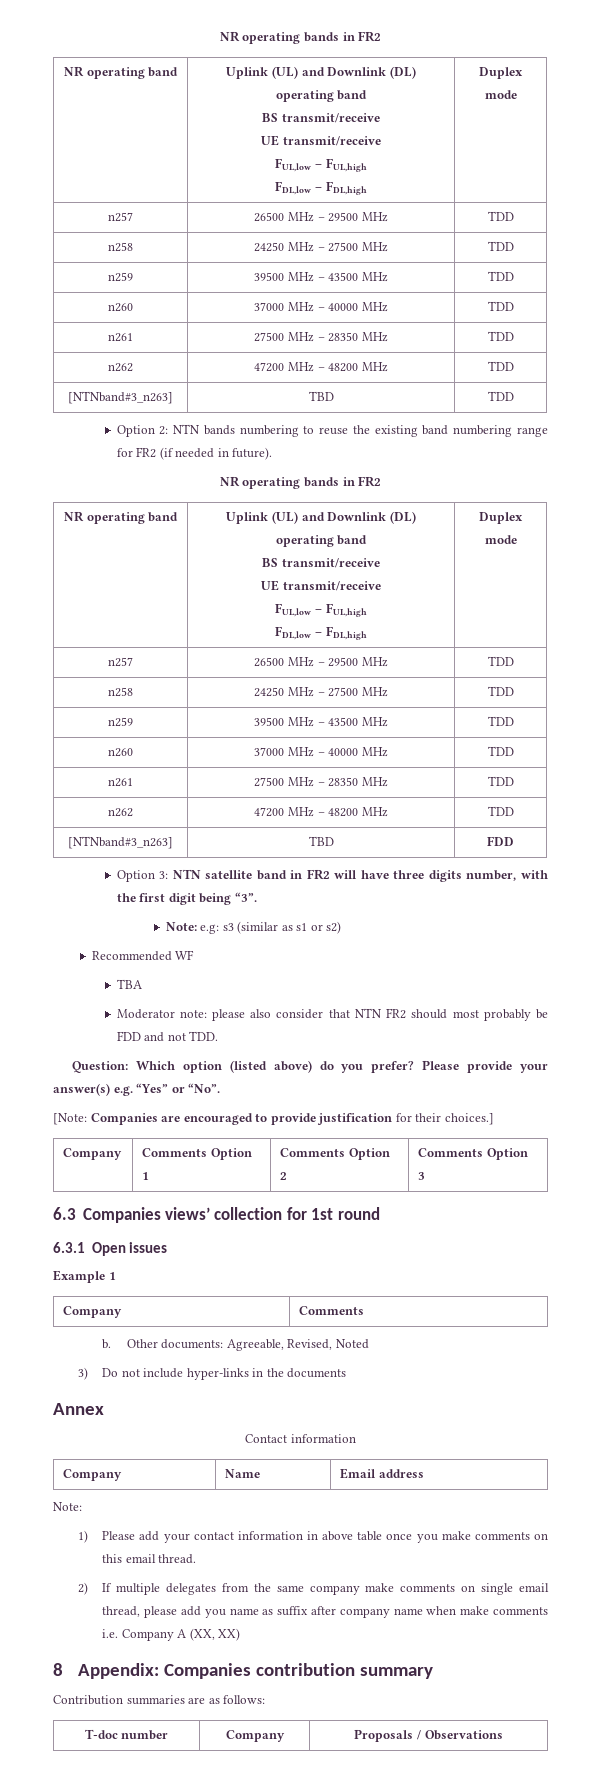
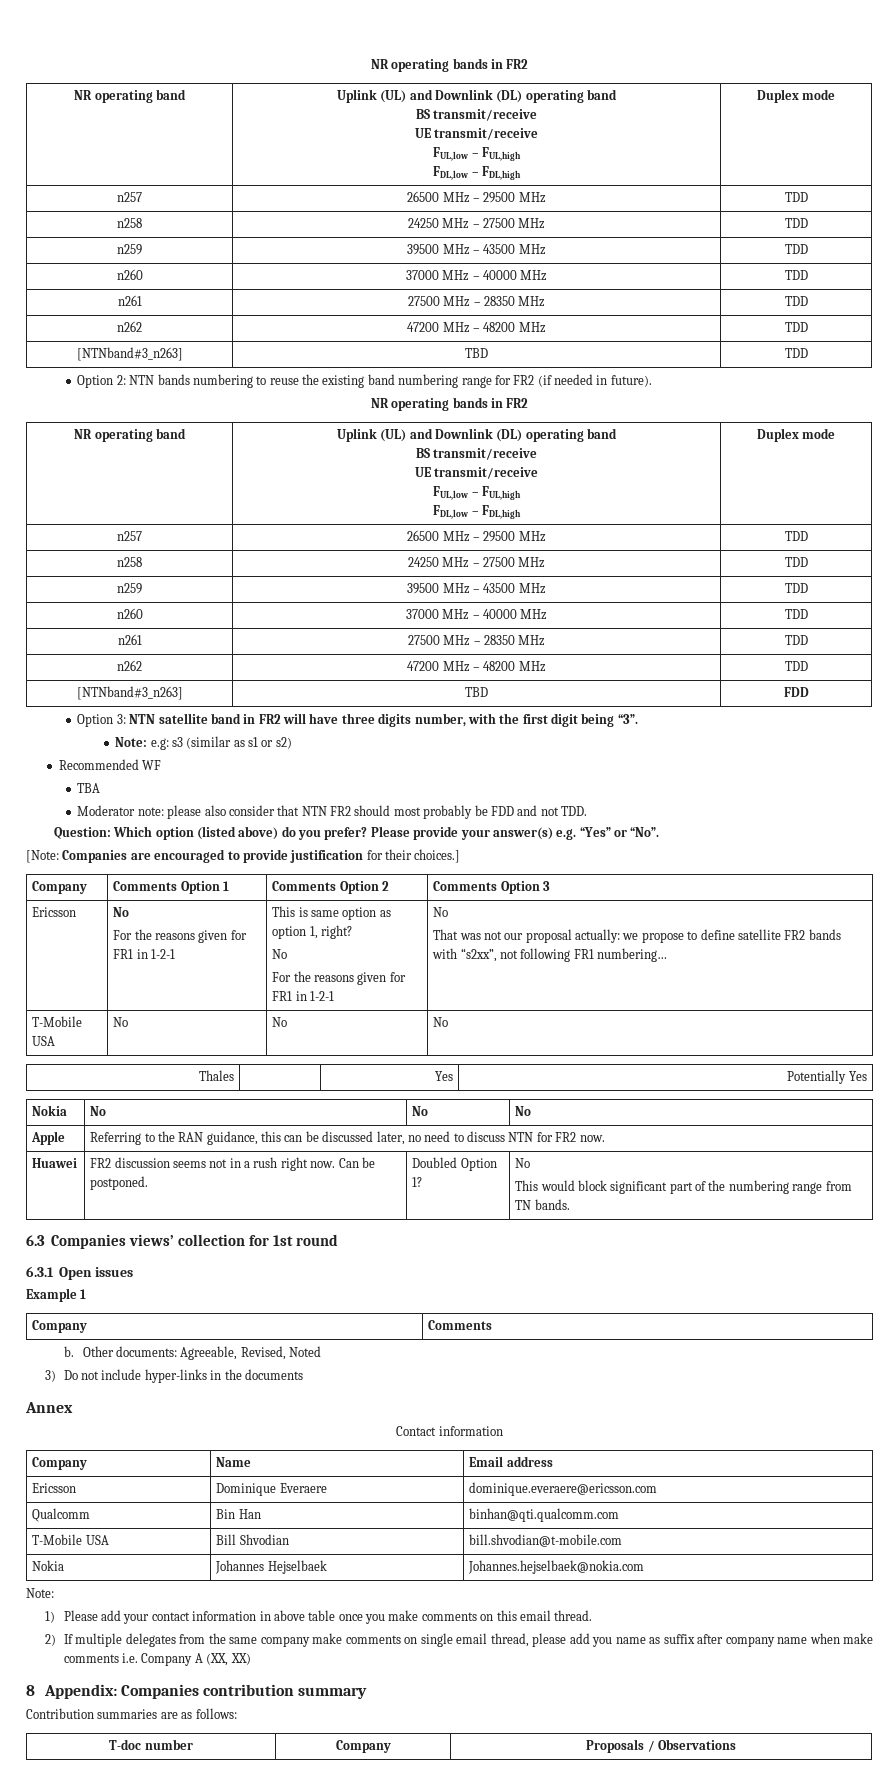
(426, 1176) none -> [32,907,77,917] [113,907,130,917] [113,929,247,943] [113,949,175,959] [272,906,391,920] [272,925,352,939] [272,949,288,959] [272,971,406,985] [272,991,334,1001] [433,907,449,917] [433,929,841,943] [432,948,668,962] [32,1016,83,1027] [32,1036,56,1046] [113,1017,129,1027] [272,1017,288,1027] [433,1017,449,1027] [198,1070,234,1081] [434,1071,453,1081] [787,1070,867,1084] [32,1105,68,1116] [90,1106,107,1116] [412,1106,429,1116] [515,1106,532,1116] [31,1131,66,1145] [90,1131,605,1145] [32,1158,78,1168] [90,1157,375,1171] [90,1176,149,1190] [412,1157,497,1171] [412,1177,423,1187] [515,1158,531,1168] [515,1180,852,1194] [515,1199,570,1210] // Ericsson | No // For the reasons given for FR1 in 1-2-1 | This is same option as option 1, right? // No // For the reasons given for FR1 in 1-2-1 | No // That was not our proposal actually: we propose to define satellite FR2 bands with “s2xx”, not following FR1 numbering… // T-Mobile USA | No | No | No // Thales | | Yes | Potentially Yes // Nokia | No | No | No // Apple | Referring to the RAN guidance, this can be discussed later, no need to discuss NTN for FR2 now. // Huawei | FR2 discussion seems not in a rush right now. Can be postponed. | Doubled Option 1? | No // This would block significant part of the numbering range from TN bands.
(424, 1473) none -> [32,1483,77,1493] [216,1483,327,1496] [469,1482,658,1496] [32,1508,91,1522] [216,1509,261,1519] [469,1508,620,1522] [32,1534,109,1545] [216,1534,289,1545] [469,1534,623,1547] [32,1560,65,1571] [215,1560,327,1574] [468,1560,645,1574] // Ericsson | Dominique Everaere | dominique.everaere@ericsson.com // Qualcomm | Bin Han | binhan@qti.qualcomm.com // T-Mobile USA | Bill Shvodian | bill.shvodian@t-mobile.com // Nokia | Johannes Hejselbaek | Johannes.hejselbaek@nokia.com

